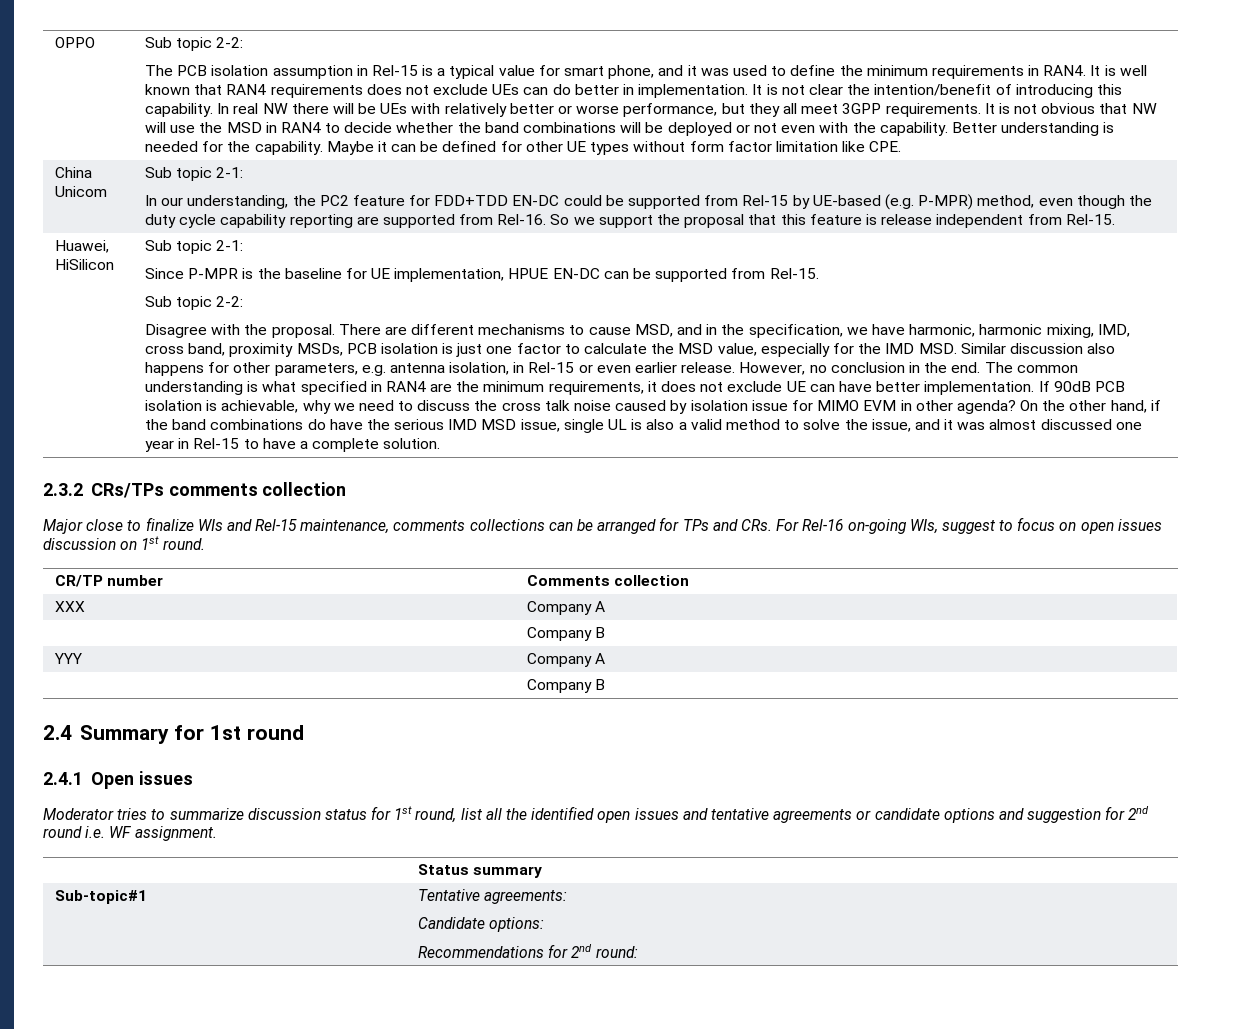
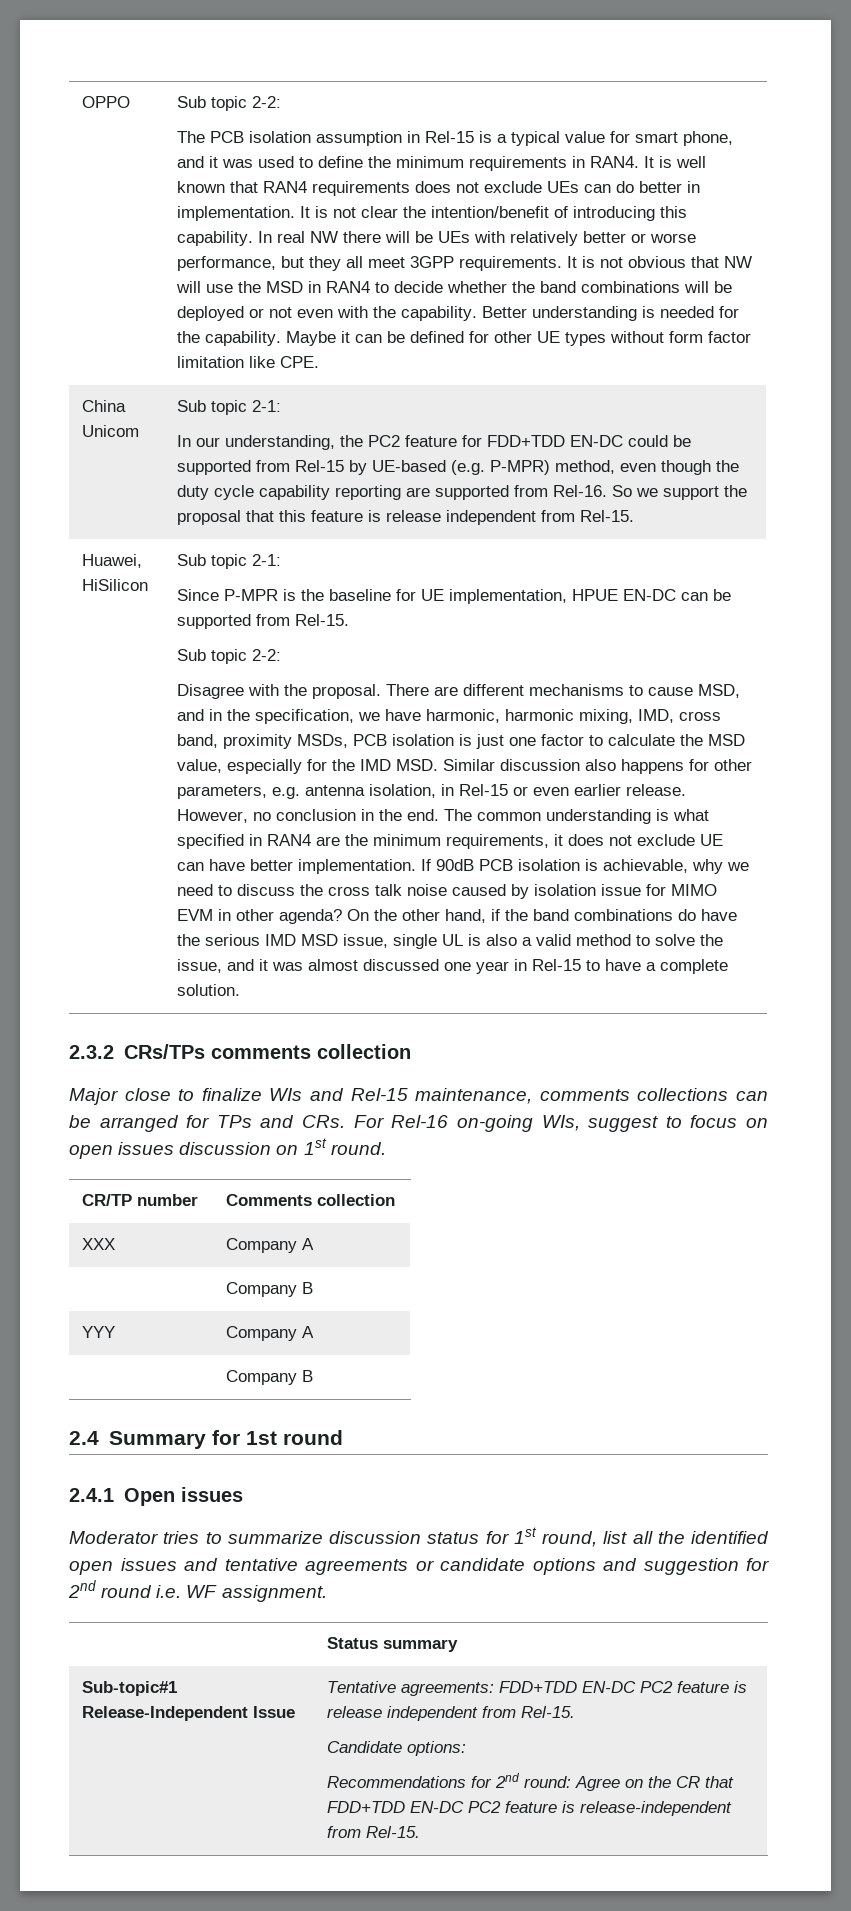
(147, 897) none -> [82,1706,296,1721] Release-Independent Issue
(568, 897) none -> [499,1681,748,1693] [327,1706,576,1721] FDD+TDD EN-DC PC2 feature is release independent from Rel-15.
(638, 952) none -> [575,1776,735,1791] [327,1801,733,1816] [327,1826,421,1838] Agree on the CR that FDD+TDD EN-DC PC2 feature is release-independent from Rel-15.

